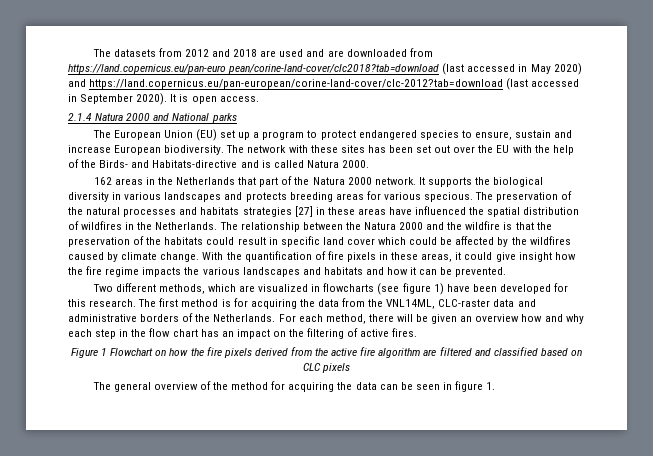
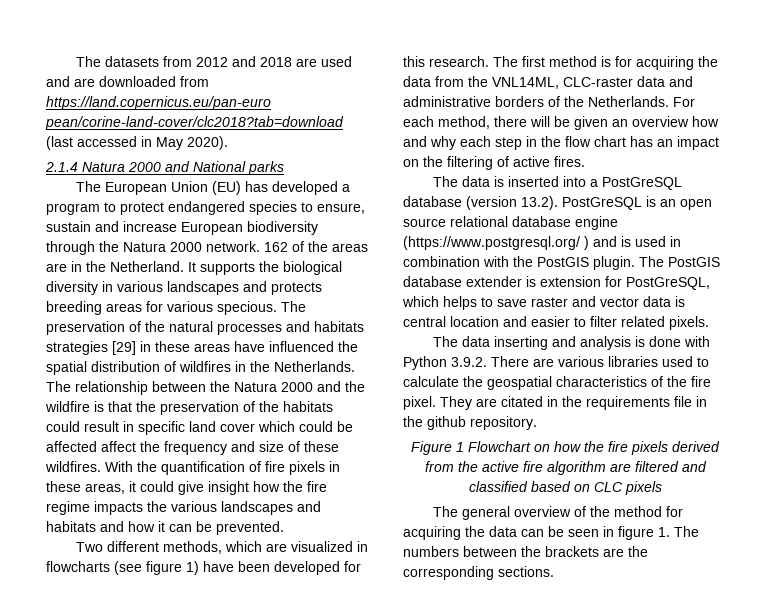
[553,63,582,75] [68,78,580,90] [68,93,259,105] 2020) and https://land.copernicus.eu/pan-european/corine-land-cover/clc-2012?tab=download (last accessed in September 2020). It is open access. -> [187,136,228,150] 2020).
[220,130,251,140] set up -> [244,181,338,195] has developed
[164,145,574,155] [68,159,369,168] [93,176,416,187] biodiversity. The network with these sites has been set out over the EU with the help of the Birds- and Habitats-directive and is called Natura 2000. // 162 areas in the Netherlands that part of the Natura 2000 network. -> [247,221,318,235] [46,241,368,255] [46,261,184,272] biodiversity through the Natura 2000 network. 162 of the areas are in the Netherland.
[294,206,313,217] [27] -> [112,341,136,355] [29]
[497,236,571,247] [68,252,200,262] by the wildfires caused by climate change. -> [101,441,339,455] [45,461,101,472] affect the frequency and size of these wildfires.
(418, 332) none -> [432,176,682,190] [403,196,712,210] [403,216,618,230] [403,236,681,250] [403,256,720,270] [403,276,710,290] [402,296,685,310] [403,316,709,330] [432,336,710,350] [403,356,709,370] [403,376,711,390] [403,396,707,410] [403,416,537,430] // The data is inserted into a PostGreSQL database (version 13.2). PostGreSQL is an open source relational database engine (https://www.postgresql.org/ ) and is used in combination with the PostGIS plugin. The PostGIS database extender is extension for PostGreSQL, which helps to save raster and vector data is central location and easier to filter related pixels. // The data inserting and analysis is done with Python 3.9.2. There are various libraries used to calculate the geospatial characteristics of the fire pixel. They are citated in the requirements file in the github repository.
(496, 386) none -> [674,526,699,537] [403,546,648,557] [403,566,554,580] The numbers between the brackets are the corresponding sections.

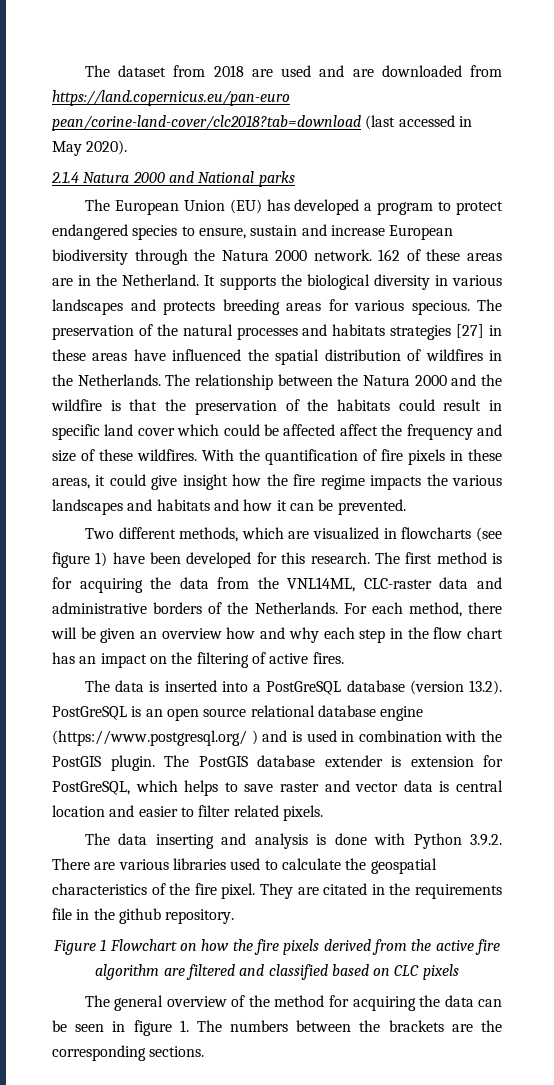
[75,56,256,67] The datasets from 2012 and -> [84,65,206,77] The dataset from
[308,241,328,252] the -> [426,249,461,261] these
[112,341,136,355] [29] -> [456,324,485,338] [27]

